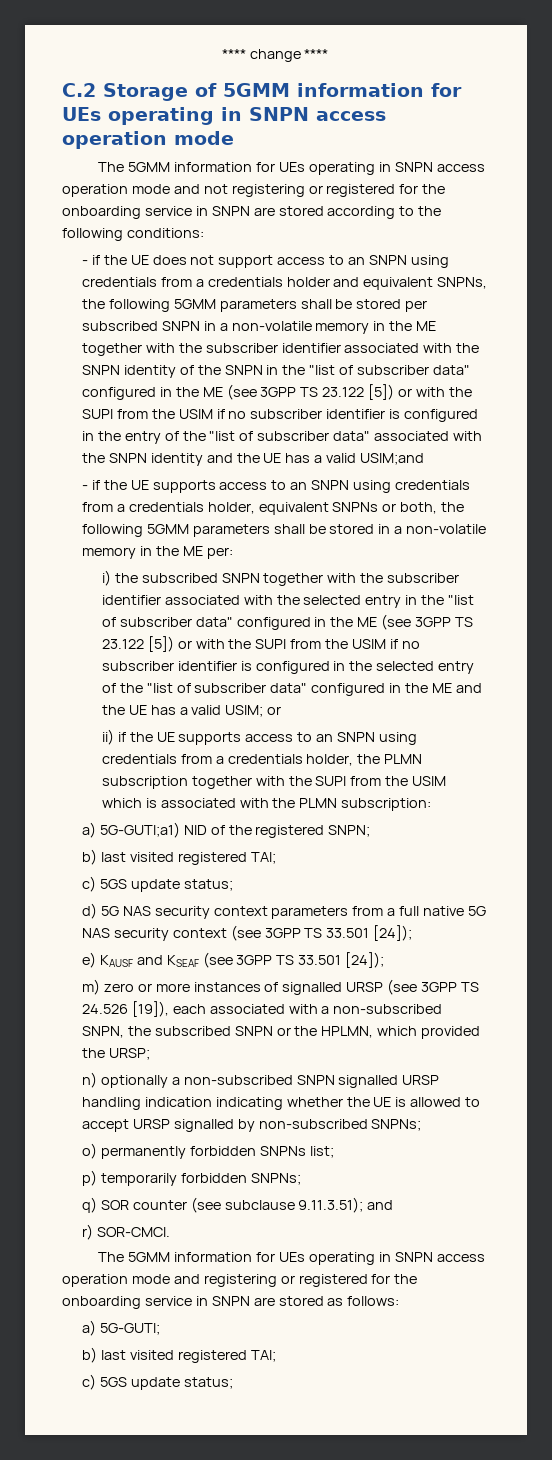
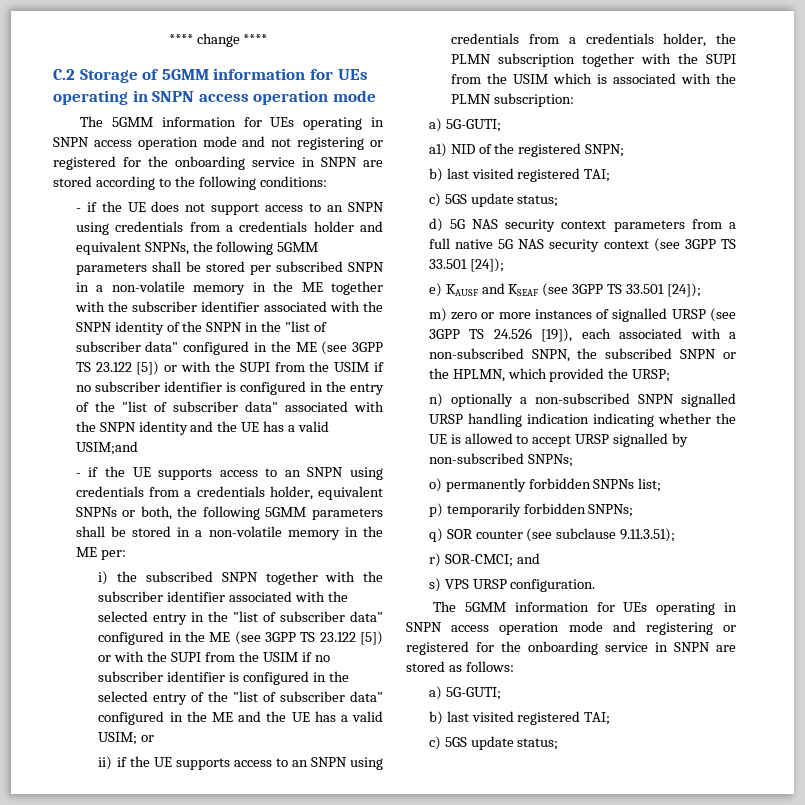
[99,822,180,838] 5G-GUTI;a1) -> [445,119,501,132] [428,143,447,157] 5G-GUTI; // a1)
(364, 1205) none -> [428,553,513,567] // r) SOR-CMCI;
[81,1224,170,1240] r) SOR-CMCI. -> [428,578,596,592] s) VPS URSP configuration.

